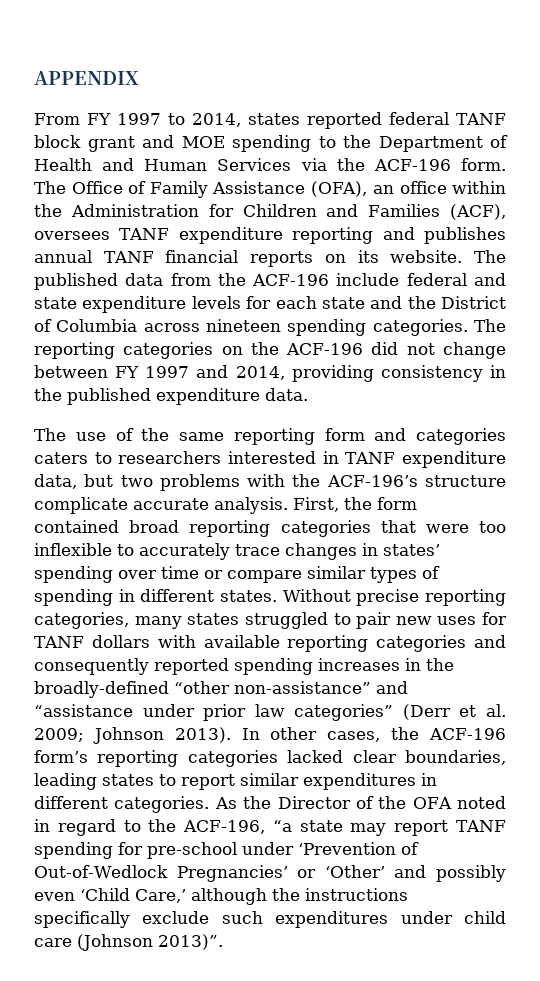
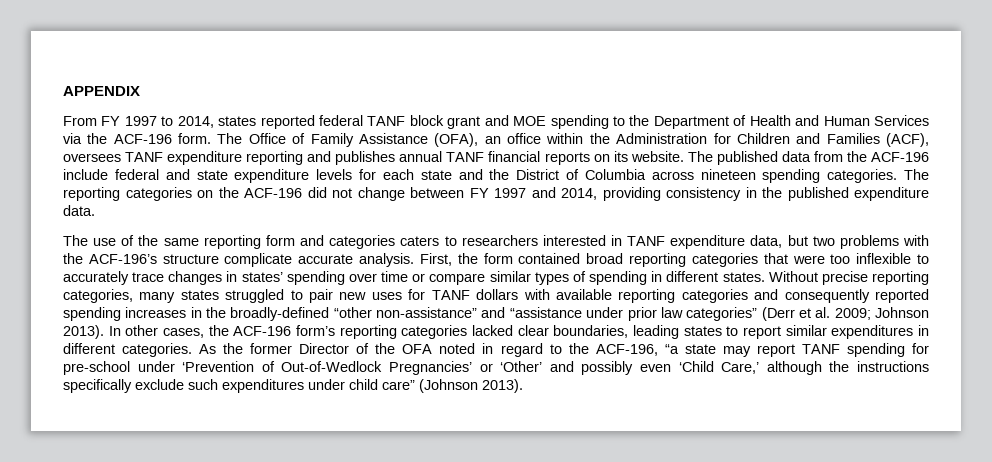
(272, 802) none -> [250,343,293,354] former
[34,934,223,951] care (Johnson 2013)”. -> [382,379,523,393] care” (Johnson 2013).

